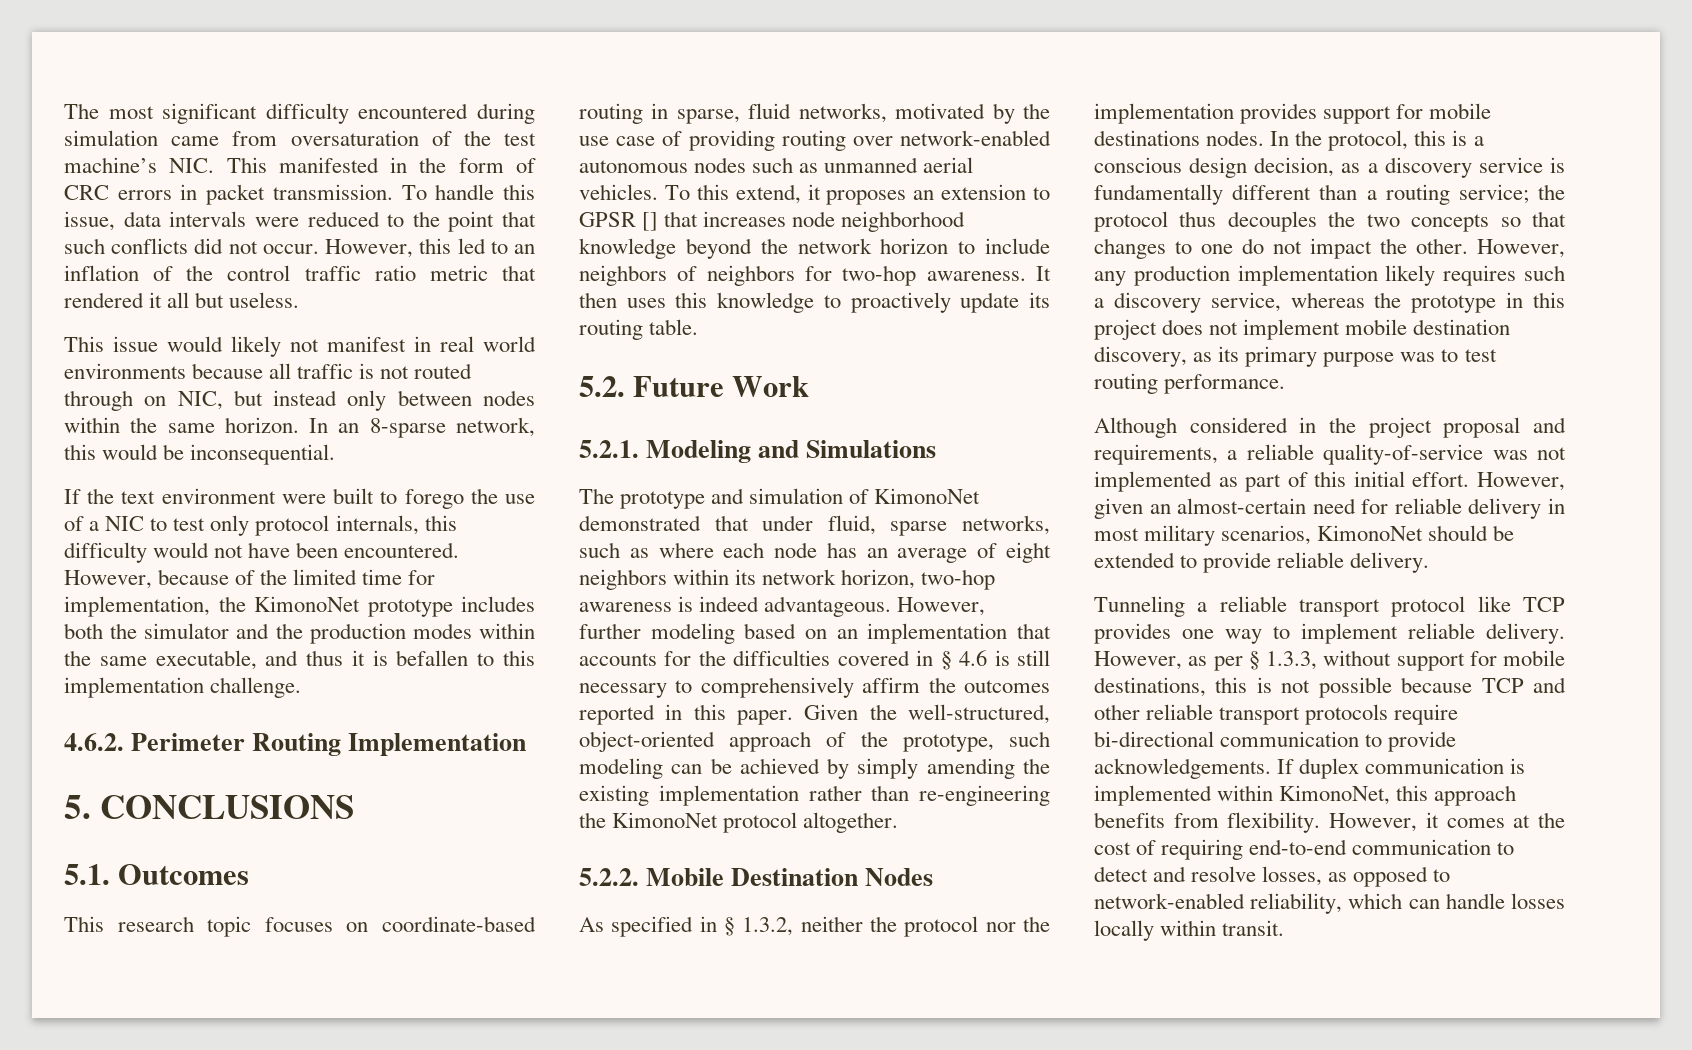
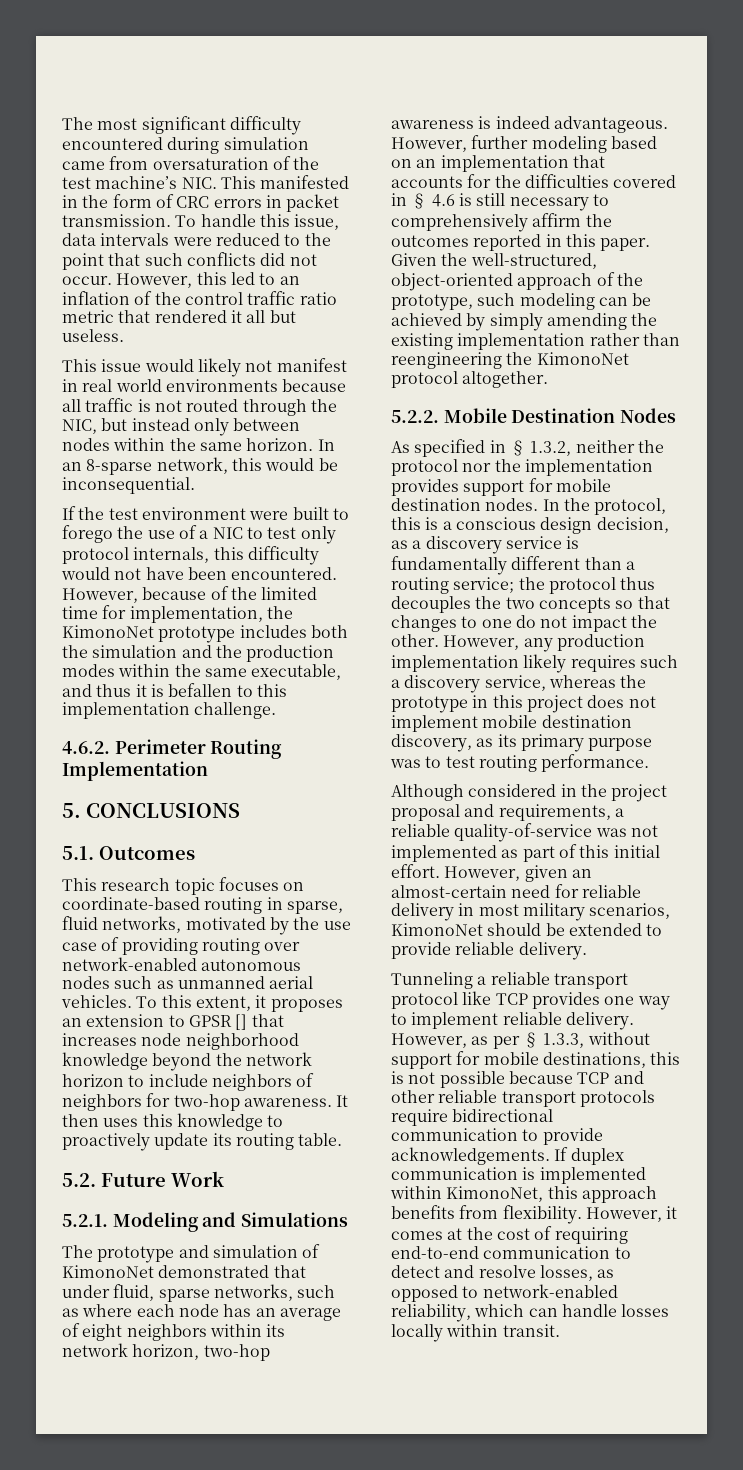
[144,396,167,406] on -> [310,399,337,412] the
[121,491,156,504] text -> [108,508,138,520] test
[144,623,230,639] simulator -> [92,645,178,658] simulation
[735,184,801,204] extend, -> [195,996,251,1011] extent,
[919,785,1050,806] re-engineering -> [391,352,502,369] reengineering
[1094,130,1200,146] destinations -> [391,498,481,511] destination
[1094,731,1214,747] bi-directional -> [452,1109,554,1122] bidirectional

